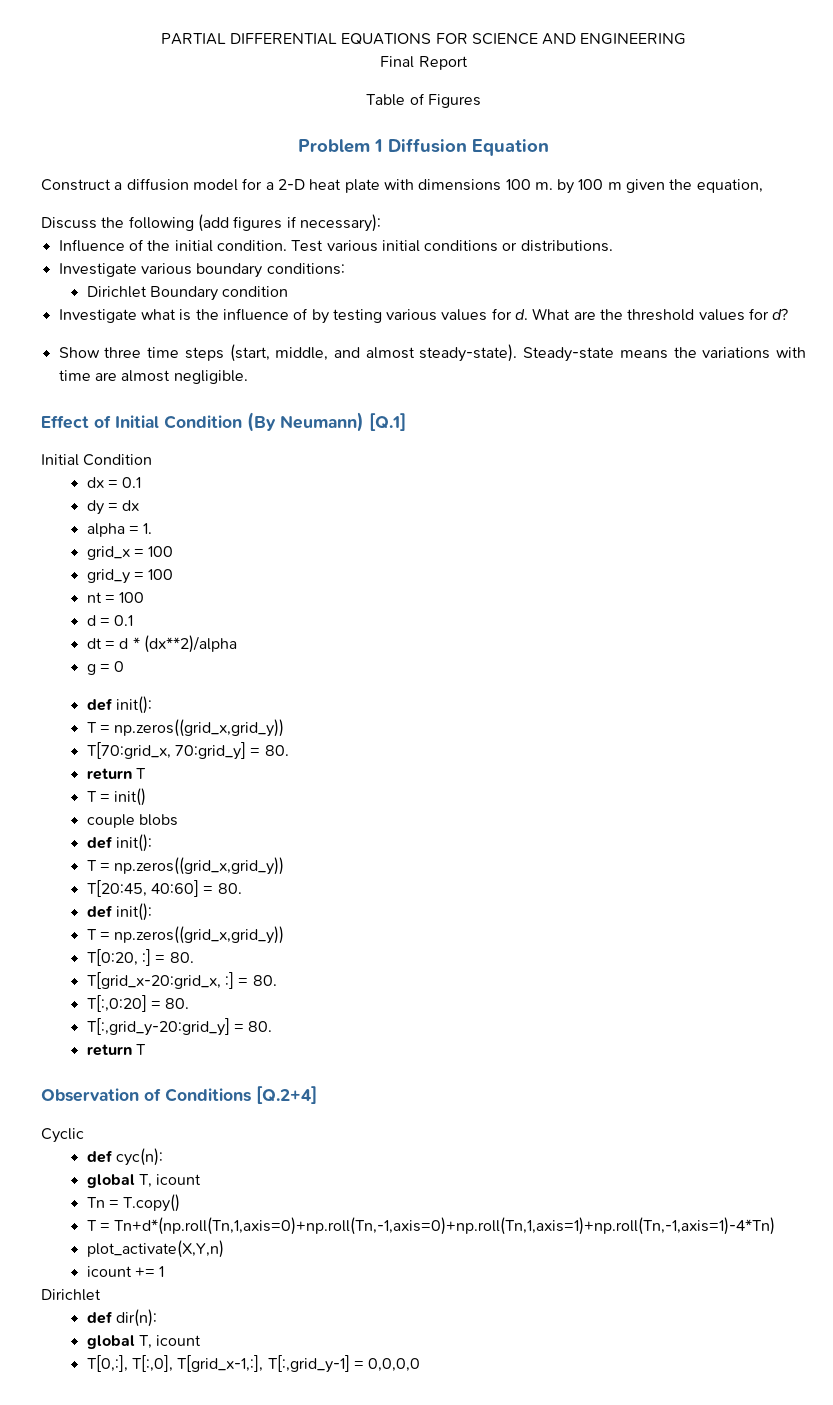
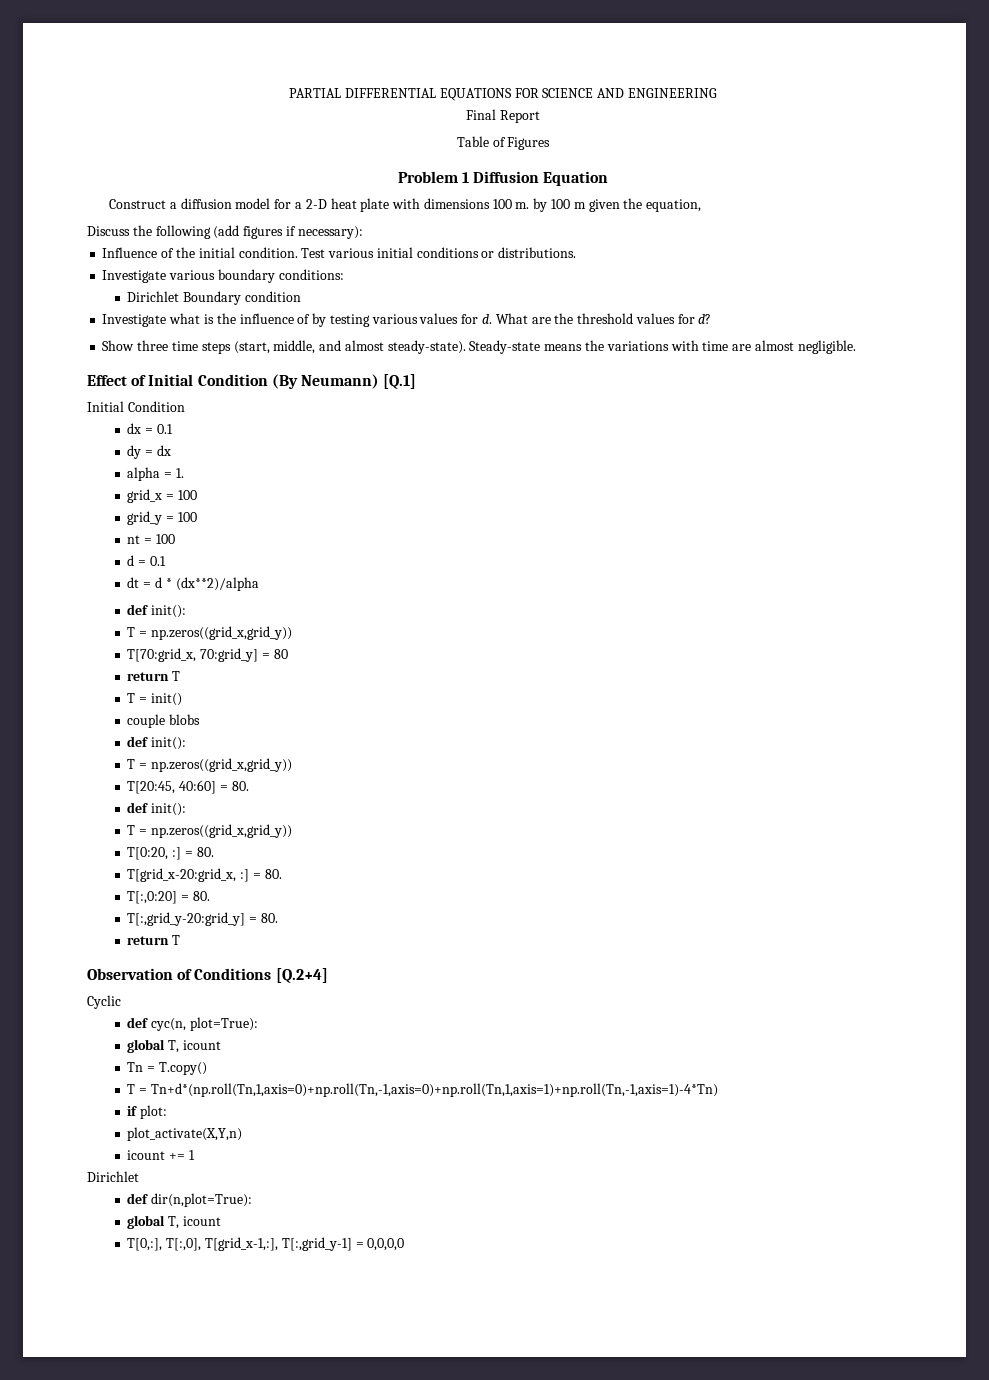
[86,661,125,675] // g = 0 -> (259, 584) none
[264,745,289,756] 80. -> [273,649,288,659] 80
[116,1148,164,1166] cyc(n): -> [151,1017,258,1031] cyc(n, plot=True):
(776, 1226) none -> [127,1105,168,1119] // if plot:
[116,1309,158,1327] dir(n): -> [151,1193,253,1207] dir(n,plot=True):

